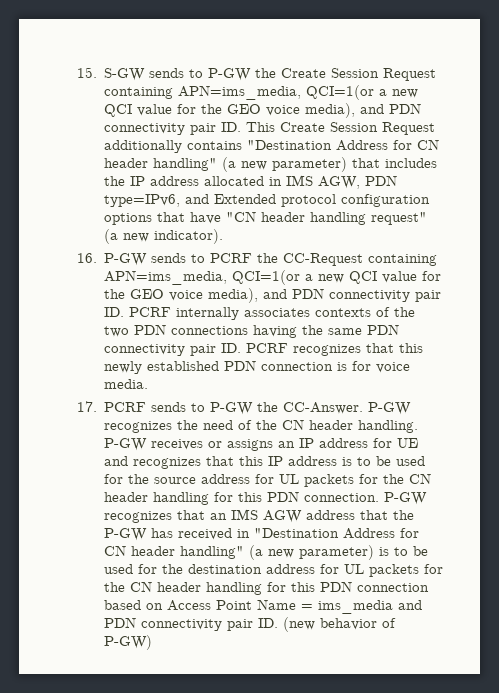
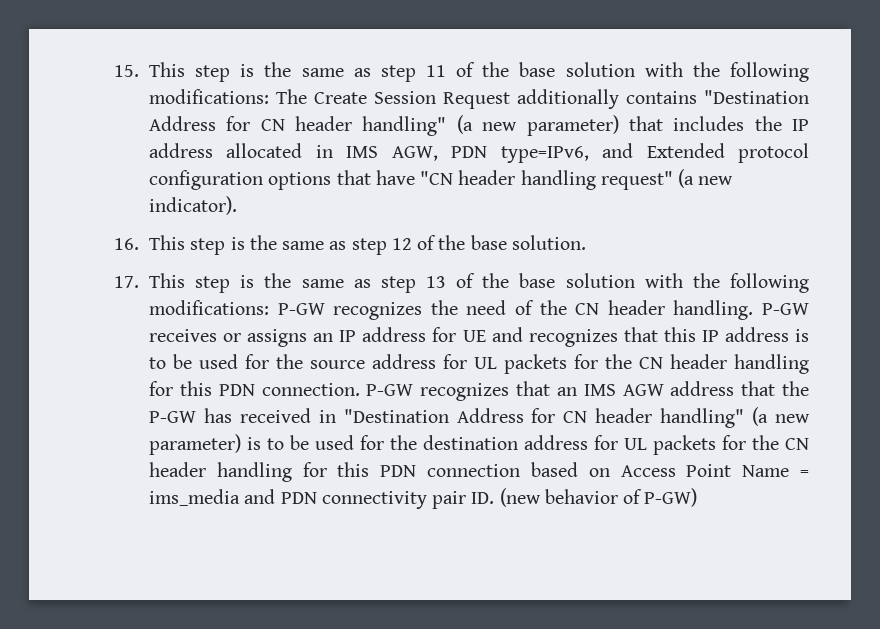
[104,68,437,81] [104,85,419,100] [104,103,422,118] [104,122,276,135] S-GW sends to P-GW the Create Session Request containing APN=ims_media, QCI=1(or a new QCI value for the GEO voice media), and PDN connectivity pair ID. This -> [149,62,809,82] [149,89,308,104] This step is the same as step 11 of the base solution with the following modifications: The
[104,253,438,266] [104,270,442,285] [104,288,442,303] [104,307,416,320] [104,324,400,338] [104,343,424,356] [104,360,411,374] [104,379,149,389] [77,401,364,415] P-GW sends to PCRF the CC-Request containing APN=ims_media, QCI=1(or a new QCI value for the GEO voice media), and PDN connectivity pair ID. PCRF internally associates contexts of the two PDN connections having the same PDN connectivity pair ID. PCRF recognizes that this newly established PDN connection is for voice media. // 17. PCRF sends to P-GW the CC-Answer. -> [149,235,586,255] [114,273,809,293] [149,300,270,315] This step is the same as step 12 of the base solution. // 17. This step is the same as step 13 of the base solution with the following modifications:

